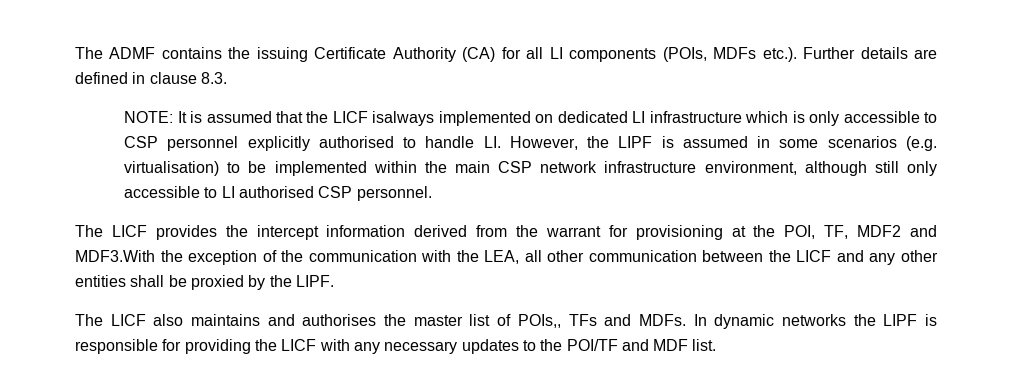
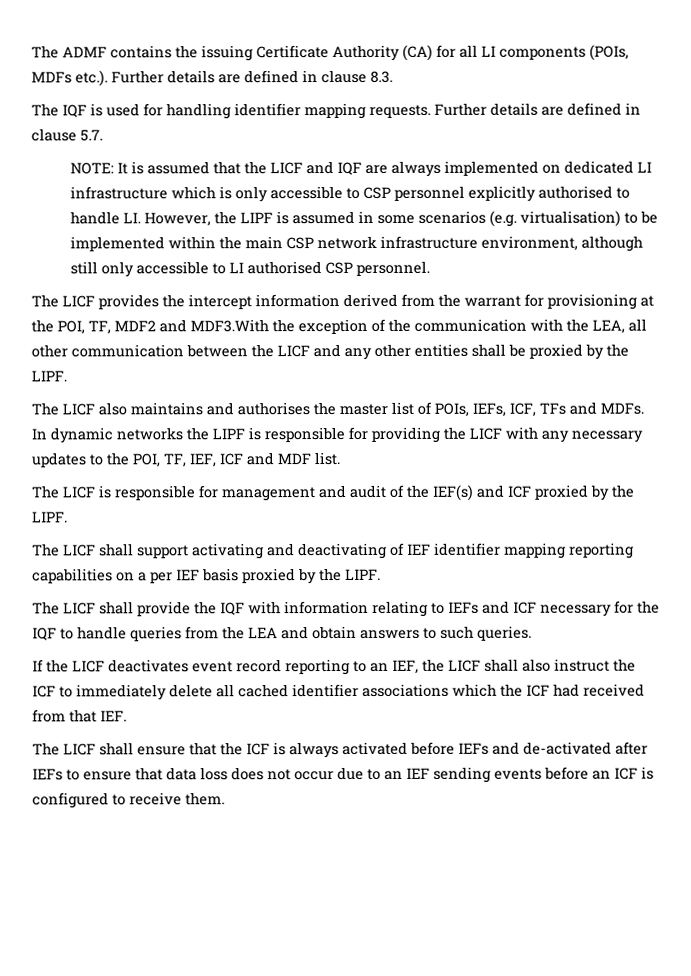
(227, 78) none -> [31,102,641,120] [31,128,103,142] // The IQF is used for handling identifier mapping requests. Further details are defined in clause 5.7.
[372,111,435,126] isalways -> [305,160,441,177] and IQF are always
[517,314,561,328] POIs,, -> [434,402,536,417] POIs, IEFs, ICF,
[566,339,618,351] POI/TF -> [132,453,243,468] POI, TF, IEF, ICF
(717, 345) none -> [31,484,635,502] [32,511,68,523] [32,542,634,560] [32,568,381,585] [32,600,660,617] [32,625,532,642] [32,658,636,676] [32,683,645,701] [32,709,127,723] [32,741,648,759] [32,766,654,783] [32,792,225,809] // The LICF is responsible for management and audit of the IEF(s) and ICF proxied by the LIPF. // The LICF shall support activating and deactivating of IEF identifier mapping reporting capabilities on a per IEF basis proxied by the LIPF. // The LICF shall provide the IQF with information relating to IEFs and ICF necessary for the IQF to handle queries from the LEA and obtain answers to such queries. // If the LICF deactivates event record reporting to an IEF, the LICF shall also instruct the ICF to immediately delete all cached identifier associations which the ICF had received from that IEF. // The LICF shall ensure that the ICF is always activated before IEFs and de-activated after IEFs to ensure that data loss does not occur due to an IEF sending events before an ICF is configured to receive them.

